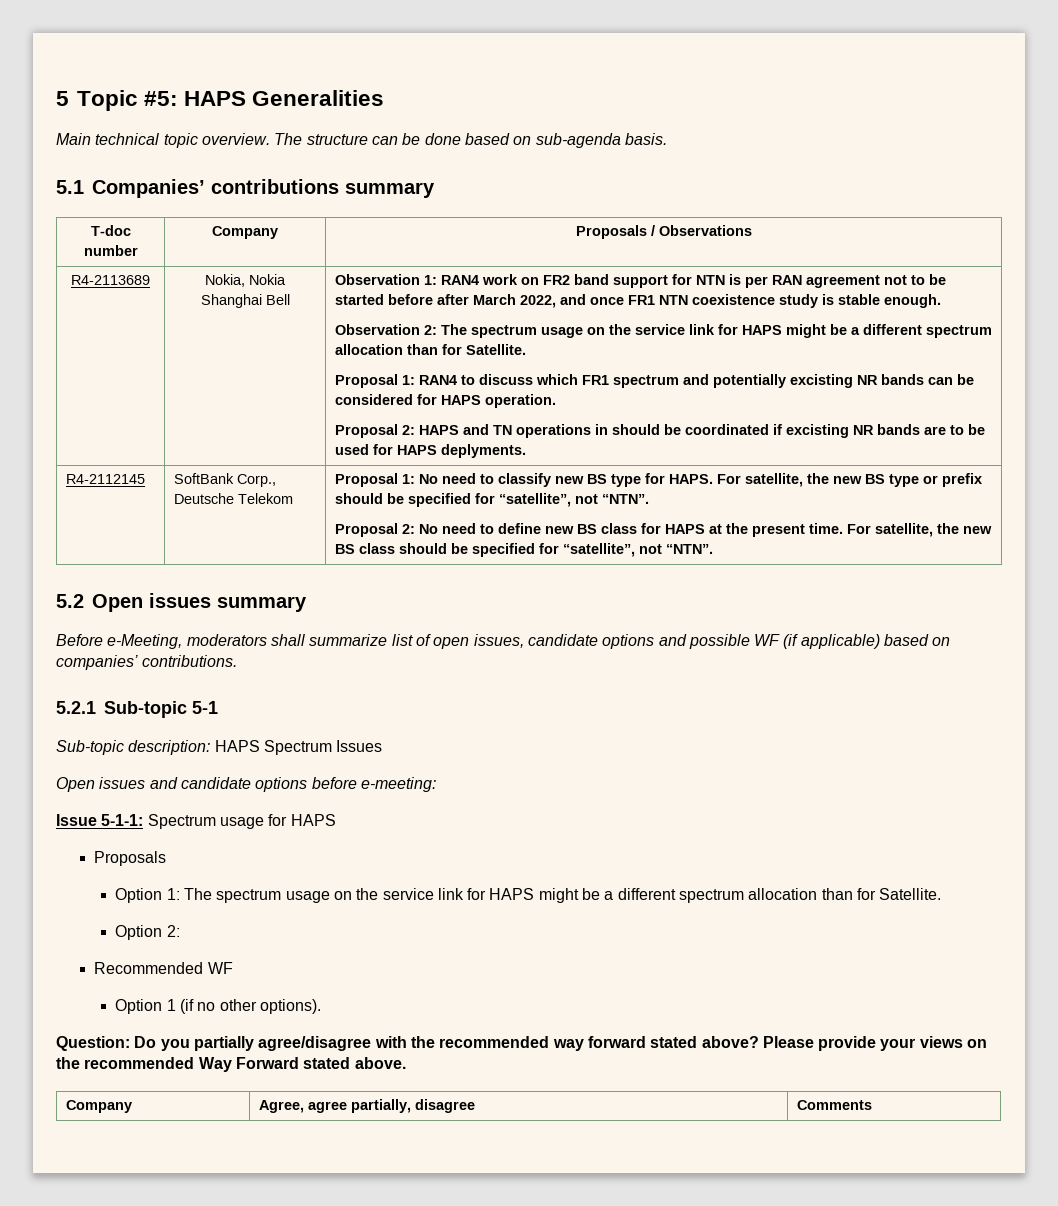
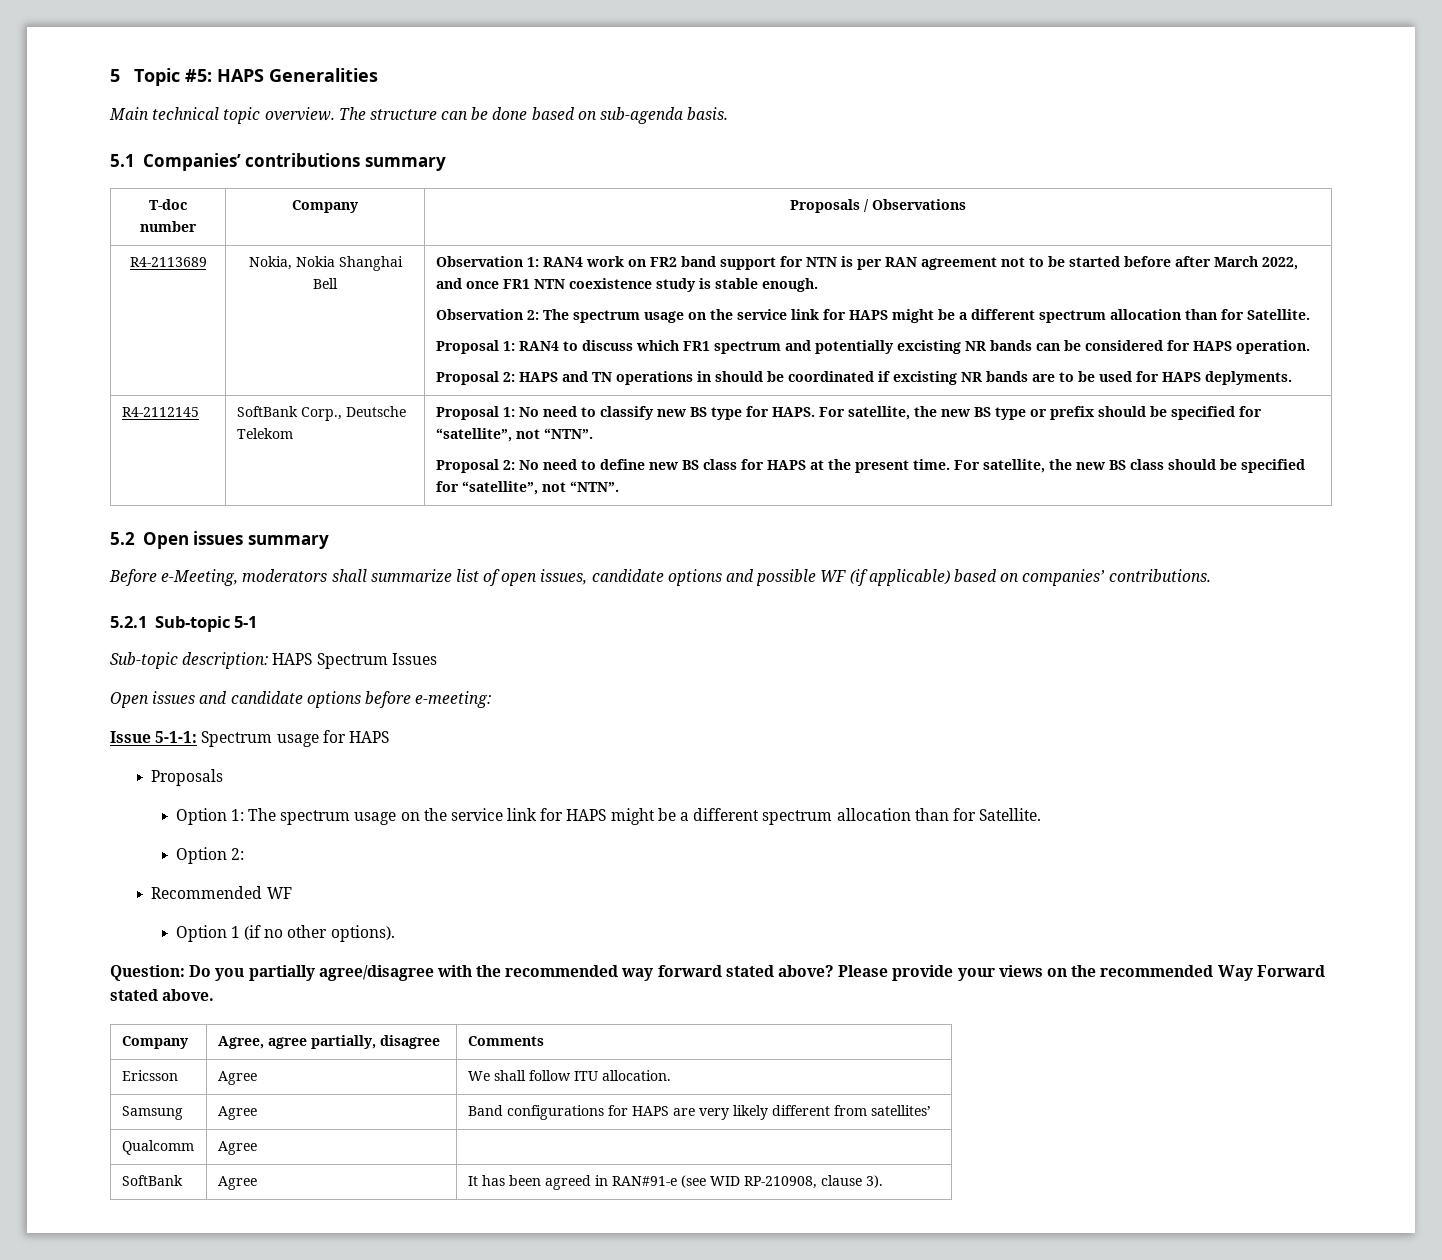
(872, 1105) none -> [121,1070,178,1081] [217,1071,257,1085] [467,1070,671,1081] [121,1106,183,1120] [217,1106,257,1120] [467,1105,931,1120] [121,1140,194,1155] [217,1141,257,1155] [121,1175,183,1186] [217,1176,257,1190] [467,1175,883,1190] // Ericsson | Agree | We shall follow ITU allocation. // Samsung | Agree | Band configurations for HAPS are very likely different from satellites’ // Qualcomm | Agree | // SoftBank | Agree | It has been agreed in RAN#91-e (see WID RP-210908, clause 3).

